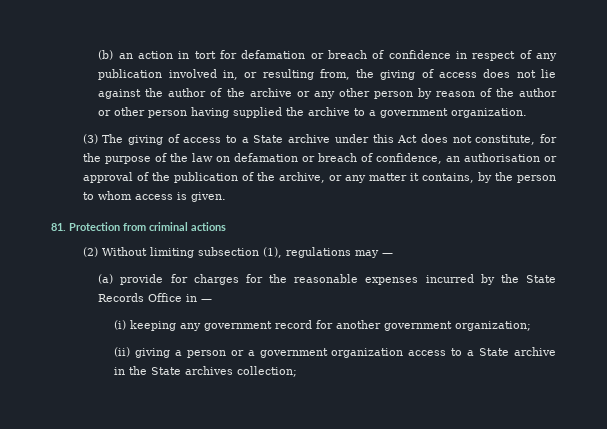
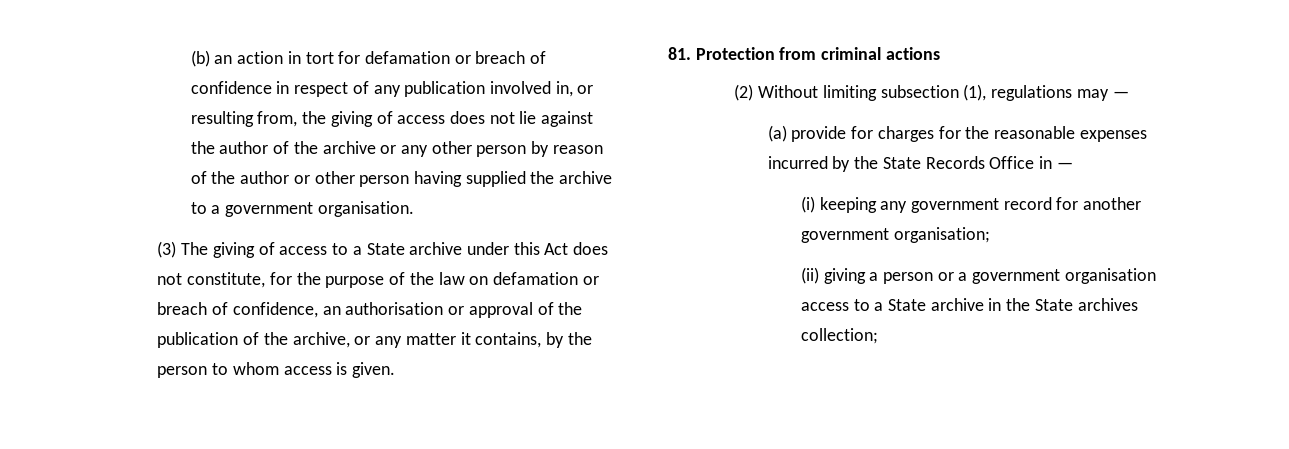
[451,108,528,118] organization. -> [317,201,414,217] organisation.
[455,321,532,331] organization; -> [893,227,990,243] organisation;
[331,348,404,358] organization -> [1064,268,1156,284] organisation

